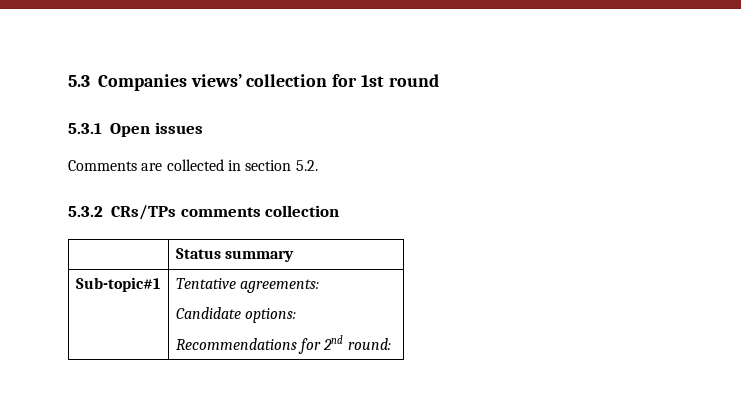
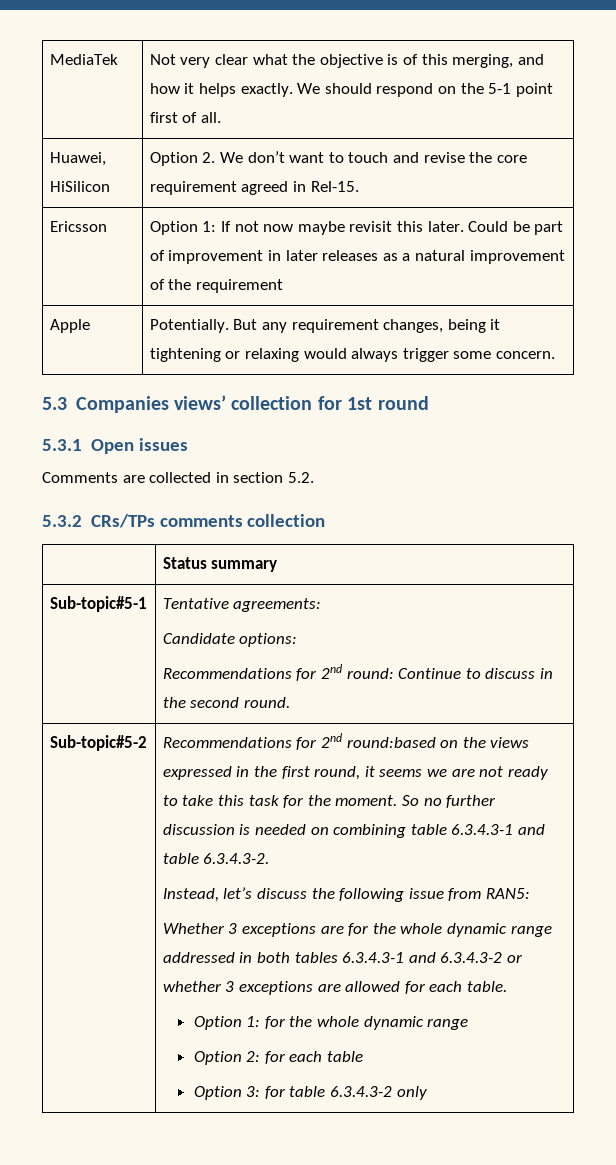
(68, 81) none -> [49,54,118,65] [149,54,544,68] [149,83,553,97] [149,112,221,123] [49,152,106,166] [49,181,110,192] [149,151,527,166] [149,181,359,195] [49,221,107,232] [149,221,564,235] [149,250,565,264] [149,279,283,293] [49,319,90,333] [149,319,501,333] [149,348,555,362] MediaTek | Not very clear what the objective is of this merging, and how it helps exactly. We should respond on the 5-1 point first of all. // Huawei, HiSilicon | Option 2. We don’t want to touch and revise the core requirement agreed in Rel-15. // Ericsson | Option 1: If not now maybe revisit this later. Could be part of improvement in later releases as a natural improvement of the requirement // Apple | Potentially. But any requirement changes, being it tightening or relaxing would always trigger some concern. //
[75,277,160,292] Sub-topic#1 -> [49,596,147,612] Sub-topic#5-1
(391, 344) none -> [398,668,553,679] [162,697,290,708] [49,735,147,751] [162,733,530,750] [162,766,548,780] [162,795,496,808] [162,824,545,838] [162,853,270,864] [162,887,530,902] [162,923,552,937] [162,952,522,963] [162,981,507,995] [193,1016,469,1030] [193,1051,363,1065] [193,1086,427,1100] Continue to discuss in the second round. // Sub-topic#5-2 | Recommendations for 2nd round:based on the views expressed in the first round, it seems we are not ready to take this task for the moment. So no further discussion is needed on combining table 6.3.4.3-1 and table 6.3.4.3-2. // Instead, let’s discuss the following issue from RAN5: // Whether 3 exceptions are for the whole dynamic range addressed in both tables 6.3.4.3-1 and 6.3.4.3-2 or whether 3 exceptions are allowed for each table. // Option 1: for the whole dynamic range // Option 2: for each table // Option 3: for table 6.3.4.3-2 only

